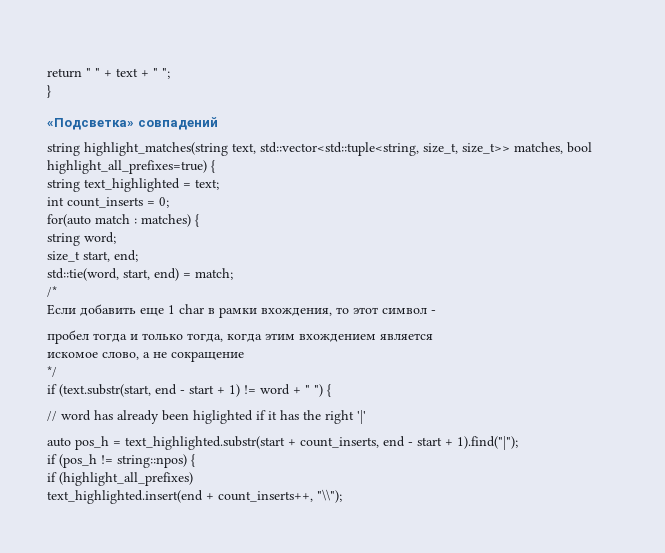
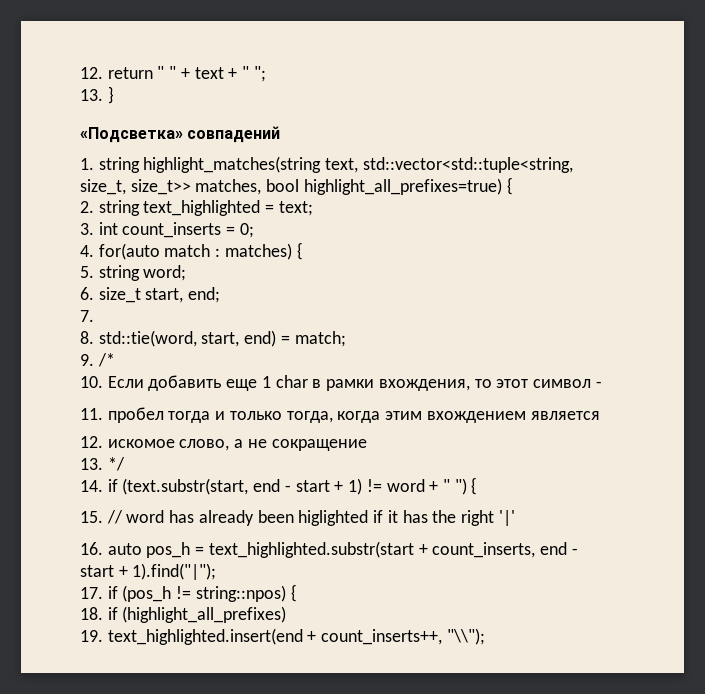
(47, 73) none -> [80,67,103,79] 12.
(170, 73) none -> [80,89,103,101] 13.
(218, 123) none -> [80,158,94,170] 1.
(215, 166) none -> [80,201,94,213] 2.
(219, 184) none -> [80,223,94,235] 3.
(169, 202) none -> [80,245,94,257] 4.
(199, 220) none -> [80,266,94,278] 5.
(116, 238) none -> [80,287,94,300] 6.
(138, 256) none -> [80,310,94,322] [80,331,94,344] 7. // 8.
(233, 274) none -> [80,354,94,366] 9.
(57, 291) none -> [80,376,103,388] 10.
(436, 312) none -> [80,408,103,420] 11.
(433, 336) none -> [80,436,103,448] 12.
(244, 356) none -> [80,458,103,470] 13.
(57, 371) none -> [80,480,103,492] 14.
(331, 390) none -> [80,511,103,523] 15.
(366, 417) none -> [80,542,103,555] 16.
(518, 443) none -> [80,587,103,599] 17.
(195, 460) none -> [80,607,103,620] 18.
(193, 479) none -> [80,630,103,642] 19.

